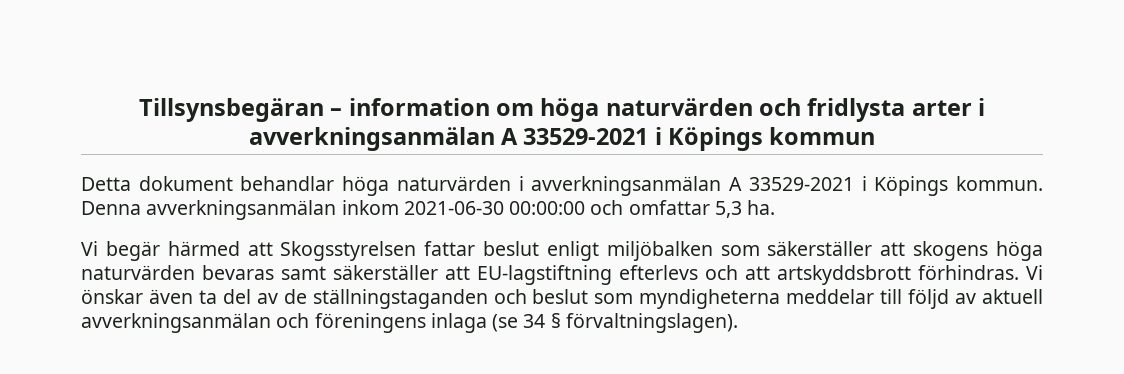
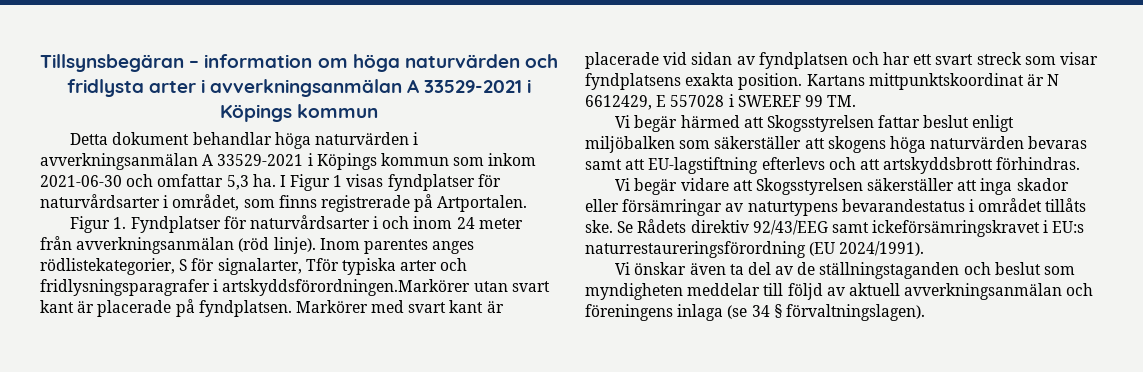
[956,176,1044,191] [81,200,337,220] kommun. Denna avverkningsanmälan -> [380,153,485,166] kommun som
[509,201,586,215] 00:00:00 -> (122, 181) none
(776, 207) none -> [279,174,501,191] [40,194,528,212] [70,215,523,233] [40,236,475,254] [40,258,468,275] [40,279,550,296] [40,299,504,317] [585,52,1099,69] [585,73,1060,90] [585,94,857,110] I Figur 1 visas fyndplatser för naturvårdsarter i området, som finns registrerade på Artportalen. // Figur 1. Fyndplatser för naturvårdsarter i och inom 24 meter från avverkningsanmälan (röd linje). Inom parentes anges rödlistekategorier, S för signalarter, Tför typiska arter och fridlysningsparagrafer i artskyddsförordningen.Markörer utan svart kant är placerade på fyndplatsen. Markörer med svart kant är placerade vid sidan av fyndplatsen och har ett svart streck som visar fyndplatsens exakta position. Kartans mittpunktskoordinat är N 6612429, E 557028 i SWEREF 99 TM.
[333,265,438,280] säkerställer -> (622, 164) none
(1019, 272) none -> [615,178,1069,195] [585,198,1087,216] [585,219,1085,237] [585,241,925,258] // Vi begär vidare att Skogsstyrelsen säkerställer att inga skador eller försämringar av naturtypens bevarandestatus i området tillåts ske. Se Rådets direktiv 92/43/EEG samt ickeförsämringskravet i EU:s naturrestaureringsförordning (EU 2024/1991). //
[639,289,781,309] myndigheterna -> [585,283,683,300] myndigheten

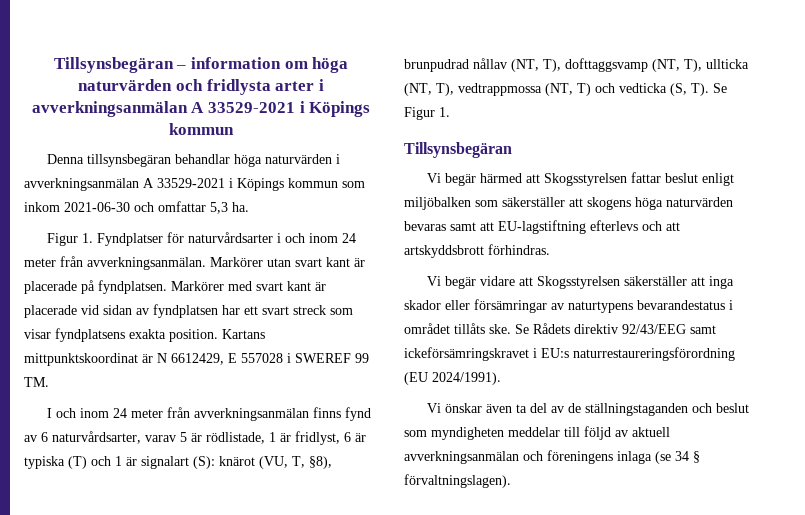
[70,132,190,145] Detta dokument -> [46,154,171,167] Denna tillsynsbegäran
[279,174,501,191] [40,194,528,212] I Figur 1 visas fyndplatser för naturvårdsarter i området, som finns registrerade på Artportalen. -> (249, 207) none
[76,237,475,254] [40,258,468,275] [40,279,471,296] avverkningsanmälan (röd linje). Inom parentes anges rödlistekategorier, S för signalarter, Tför typiska arter och fridlysningsparagrafer i artskyddsförordningen.Markörer -> [87,257,263,270] avverkningsanmälan. Markörer
[851,52,879,65] och -> (218, 311) none
(857, 101) none -> [46,407,371,421] [24,431,366,445] [24,456,332,469] [404,58,749,72] [404,83,727,96] [404,107,450,120] [404,142,512,158] // I och inom 24 meter från avverkningsanmälan finns fynd av 6 naturvårdsarter, varav 5 är rödlistade, 1 är fridlyst, 6 är typiska (T) och 1 är signalart (S): knärot (VU, T, §8), brunpudrad nållav (NT, T), dofttaggsvamp (NT, T), ullticka (NT, T), vedtrappmossa (NT, T) och vedticka (S, T). Se Figur 1. // Tillsynsbegäran

